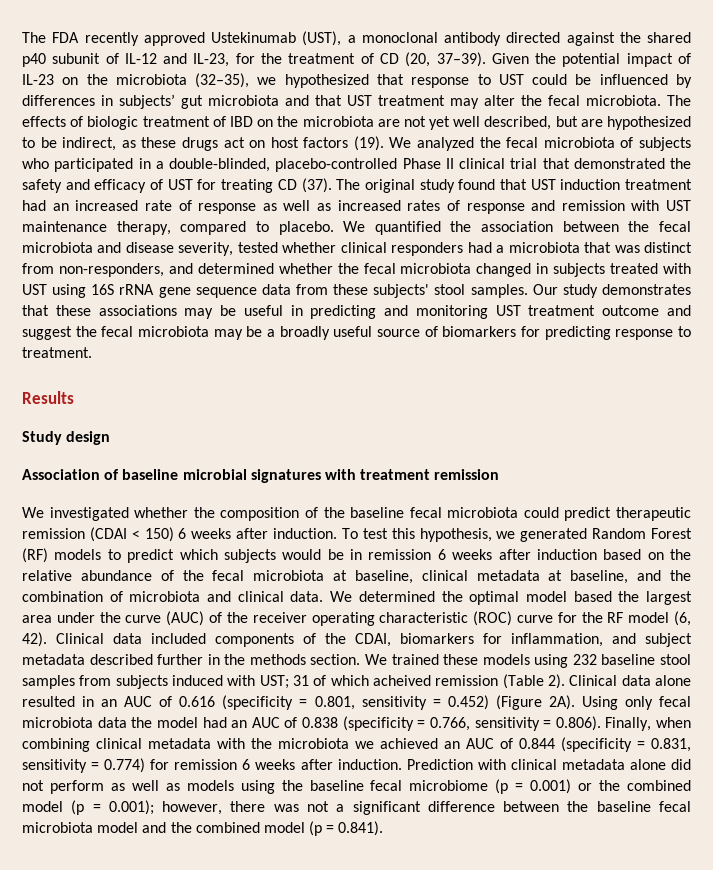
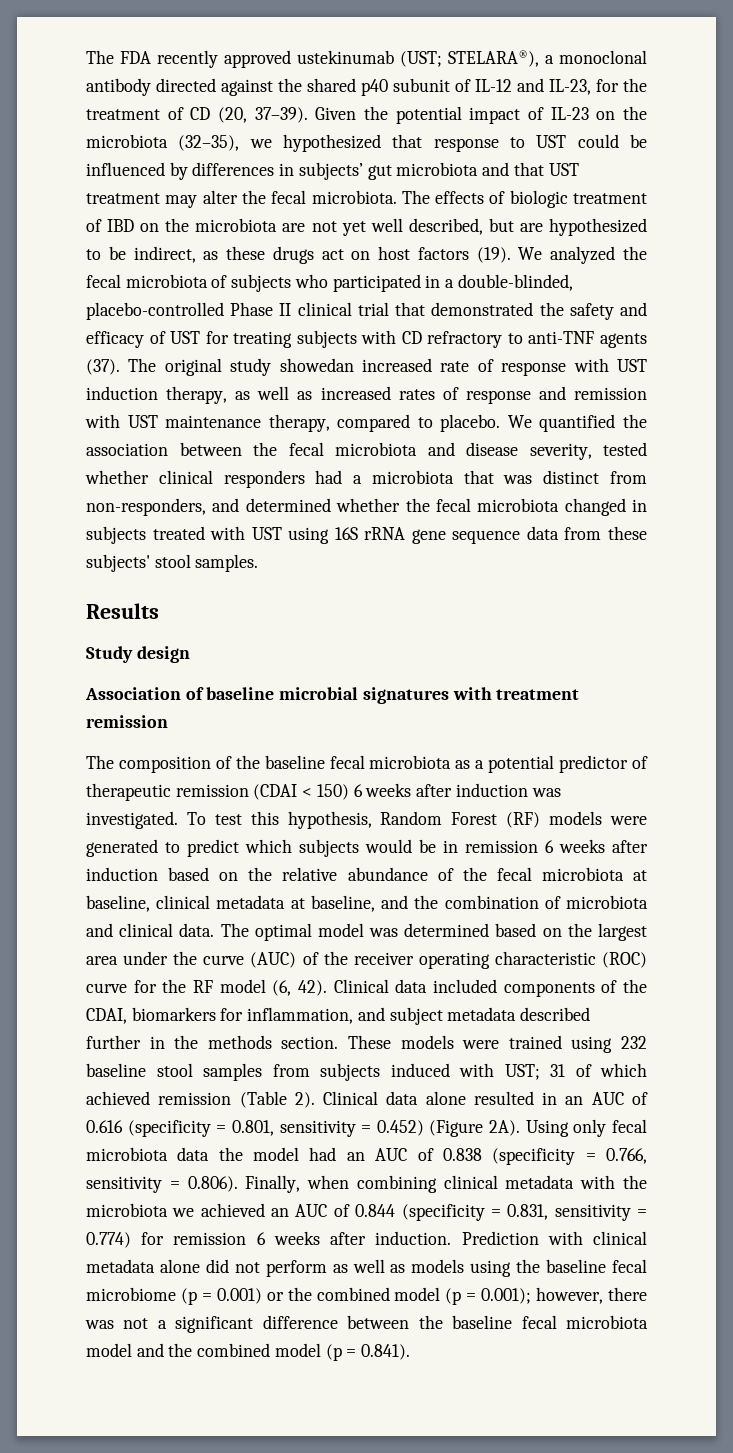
[211,31,342,46] Ustekinumab (UST), -> [297,50,539,67] ustekinumab (UST; STELARA®),
[277,178,692,193] [22,200,257,214] CD (37). The original study found that UST induction treatment had an increased rate of response -> [296,330,647,348] [86,358,647,376] [86,386,228,404] subjects with CD refractory to anti-TNF agents (37). The original study showedan increased rate of response with UST induction therapy,
[532,284,691,298] [22,305,691,319] [22,326,691,340] [22,347,92,358] Our study demonstrates that these associations may be useful in predicting and monitoring UST treatment outcome and suggest the fecal microbiota may be a broadly useful source of biomarkers for predicting response to treatment. -> (259, 563) none
[22,507,215,521] We investigated whether the -> [86,755,114,769] The
[523,507,612,521] could predict -> [455,755,649,773] as a potential predictor of
[273,528,338,539] induction. -> [455,783,561,797] [86,811,178,829] induction was investigated.
[496,528,588,542] we generated -> (372, 820) none
(102, 554) none -> [610,816,648,825] [86,839,158,857] were generated
[330,591,612,605] We determined the optimal model based -> [220,923,562,941] The optimal model was determined based on
[364,654,530,665] We trained these models -> [348,1035,562,1049] These models were trained
[372,675,431,686] acheived -> [86,1091,150,1105] achieved

